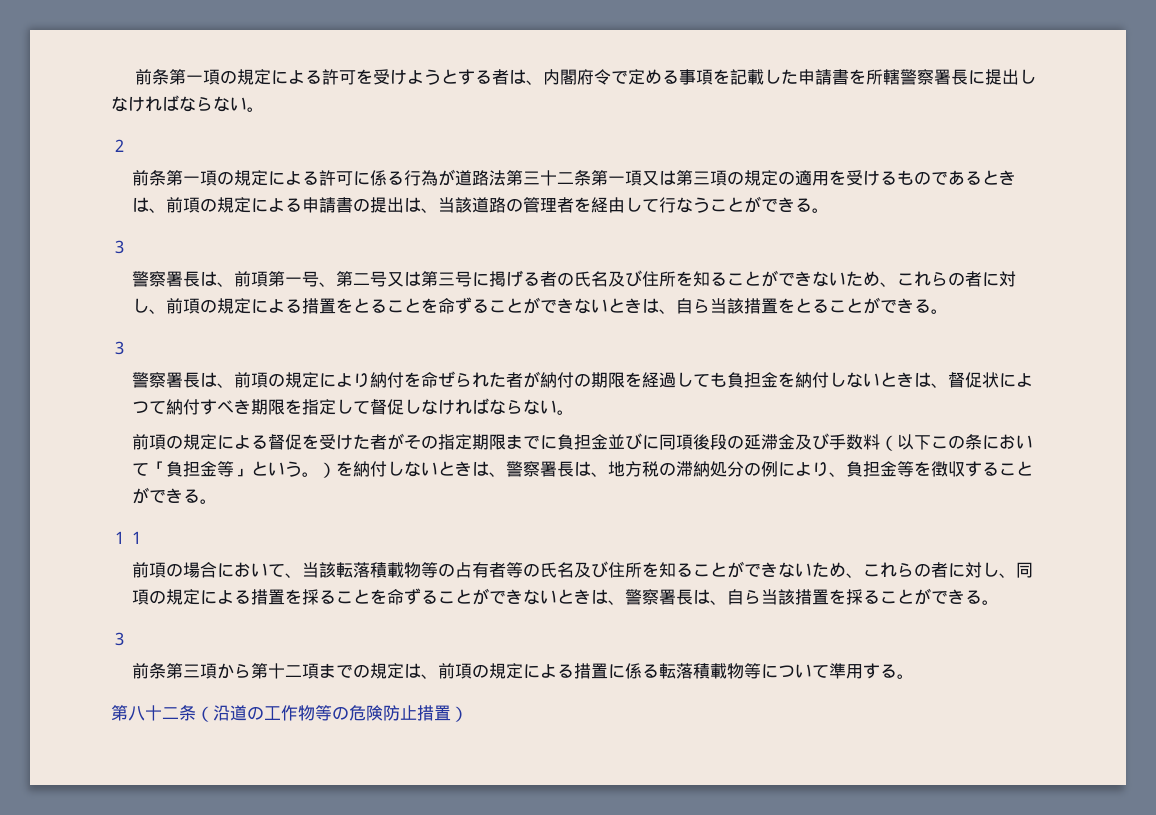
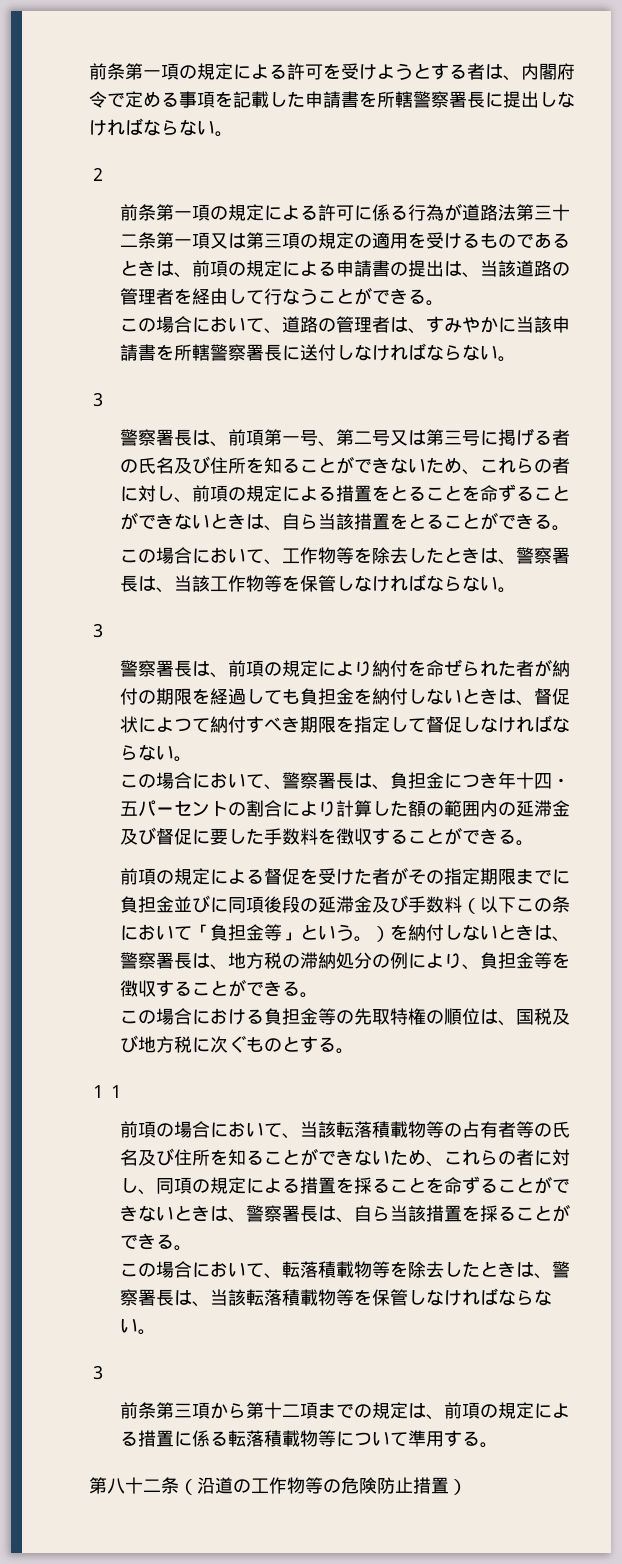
(830, 210) none -> [120,316,571,334] [120,343,517,362] // この場合において、道路の管理者は、すみやかに当該申請書を所轄警察署長に送付しなければならない。
(949, 311) none -> [120,547,571,565] [120,574,517,593] // この場合において、工作物等を除去したときは、警察署長は、当該工作物等を保管しなければならない。
(575, 412) none -> [120,772,571,790] [120,800,571,817] [120,827,535,846] // この場合において、警察署長は、負担金につき年十四・五パーセントの割合により計算した額の範囲内の延滞金及び督促に要した手数料を徴収することができる。
(218, 501) none -> [120,1008,571,1026] [120,1035,355,1054] // この場合における負担金等の先取特権の順位は、国税及び地方税に次ぐものとする。
(1000, 602) none -> [120,1261,571,1279] [120,1288,553,1307] [120,1318,157,1335] // この場合において、転落積載物等を除去したときは、警察署長は、当該転落積載物等を保管しなければならない。

